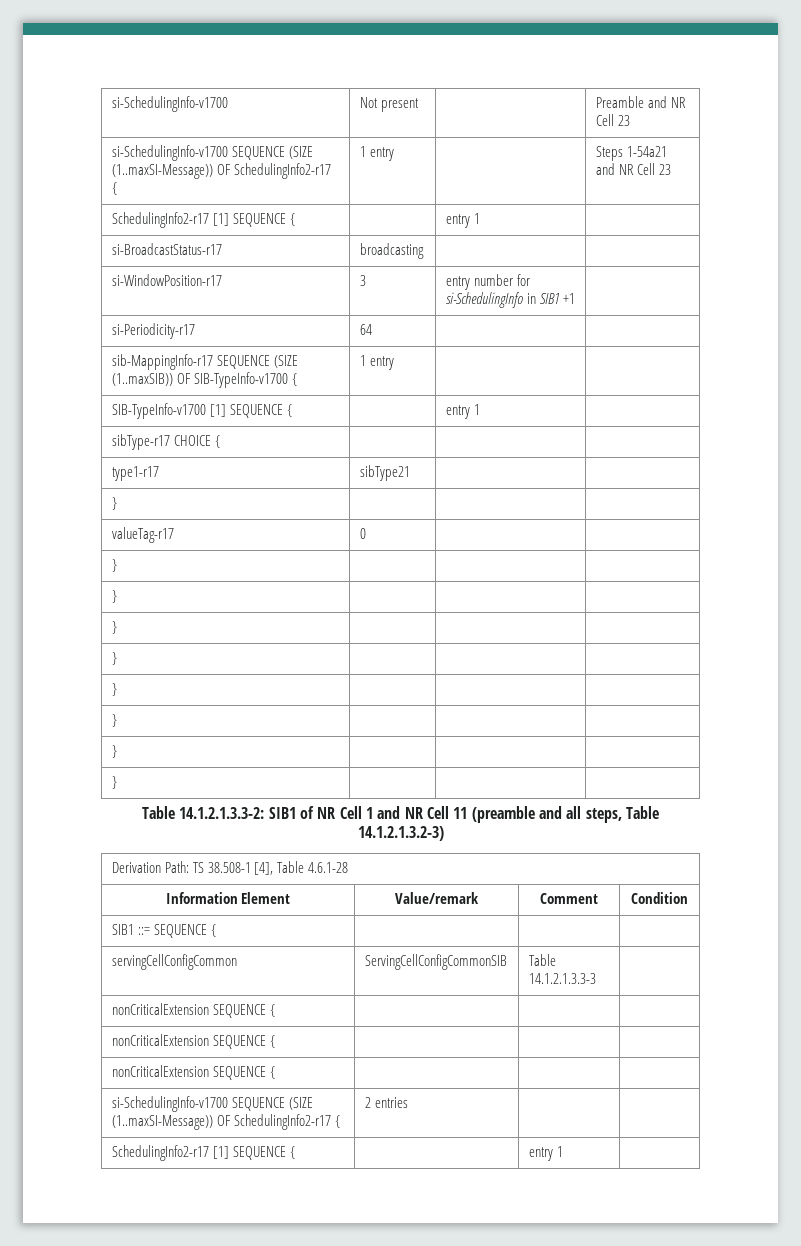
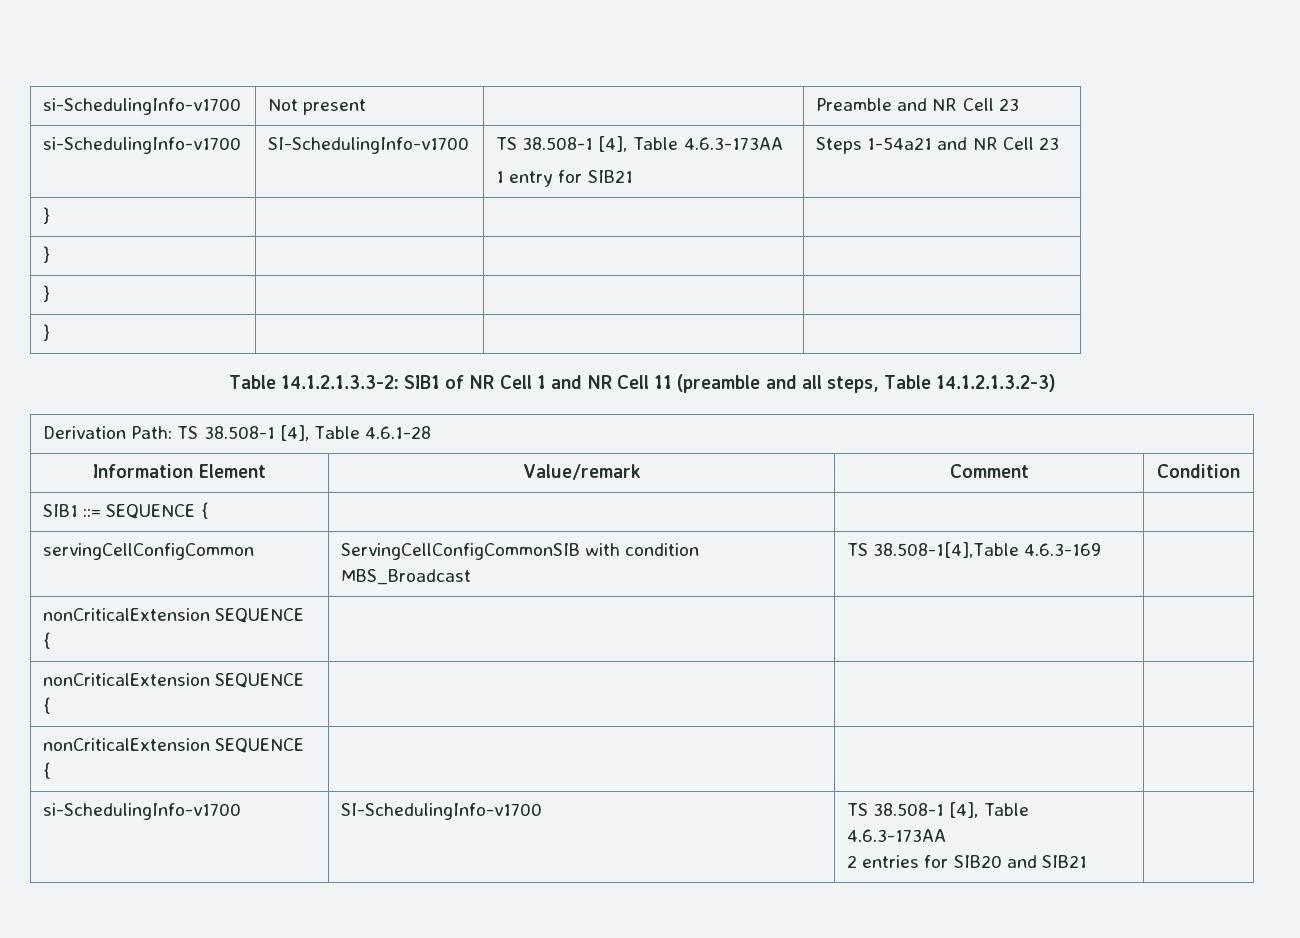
[231,146,313,160] [111,163,331,179] [111,182,117,195] [359,146,394,161] SEQUENCE (SIZE (1..maxSI-Message)) OF SchedulingInfo2-r17 { | 1 entry | -> [268,137,470,154] [496,136,783,152] [496,170,633,187] | SI-SchedulingInfo-v1700 | TS 38.508-1 [4], Table 4.6.3-173AA // 1 entry for SIB21
[111,212,295,228] [445,213,480,228] [111,243,222,255] [359,243,424,259] [111,274,222,286] [359,275,366,286] [445,274,530,290] [445,292,575,308] [111,323,195,339] [359,324,372,335] [111,354,298,370] [111,372,297,388] [359,355,394,370] [111,403,292,419] [445,404,480,419] [111,434,220,450] [111,466,159,481] [359,465,410,481] [111,497,117,510] [111,527,174,543] [359,528,366,539] [111,559,117,572] [111,590,117,603] [111,621,117,634] [111,652,117,665] // SchedulingInfo2-r17 [1] SEQUENCE { | | entry 1 | // si-BroadcastStatus-r17 | broadcasting | | // si-WindowPosition-r17 | 3 | entry number for si-SchedulingInfo in SIB1 +1 | // si-Periodicity-r17 | 64 | | // sib-MappingInfo-r17 SEQUENCE (SIZE (1..maxSIB)) OF SIB-TypeInfo-v1700 { | 1 entry | | // SIB-TypeInfo-v1700 [1] SEQUENCE { | | entry 1 | // sibType-r17 CHOICE { | | | // type1-r17 | sibType21 | | // } | | | // valueTag-r17 | 0 | | // } | | | // } | | | // } | | | // } | | | -> (1059, 143) none
[528,954,556,966] [528,973,596,984] | Table 14.1.2.1.3.3-3 -> [585,543,700,556] [341,569,472,585] [847,542,1102,558] with condition MBS_Broadcast | TS 38.508-1[4],Table 4.6.3-169
[231,1097,313,1111] [111,1114,340,1130] [364,1097,408,1108] [111,1145,295,1161] [528,1146,563,1161] SEQUENCE (SIZE (1..maxSI-Message)) OF SchedulingInfo2-r17 { | 2 entries | | // SchedulingInfo2-r17 [1] SEQUENCE { | | entry 1 -> [341,803,543,820] [847,802,1030,818] [847,829,947,842] [847,855,1087,868] | SI-SchedulingInfo-v1700 | TS 38.508-1 [4], Table 4.6.3-173AA // 2 entries for SIB20 and SIB21

